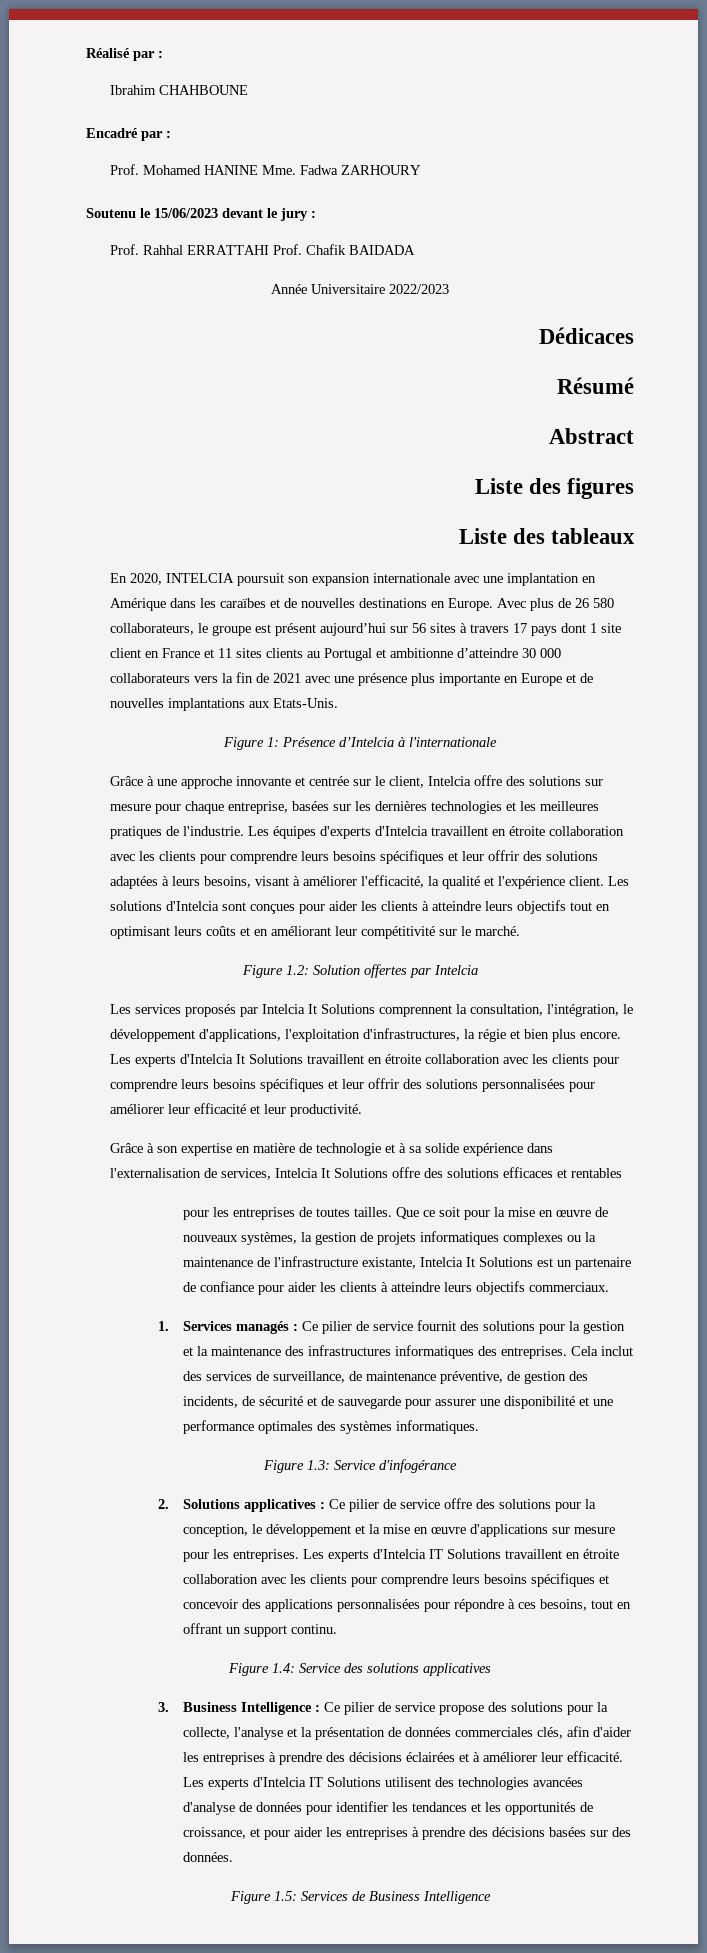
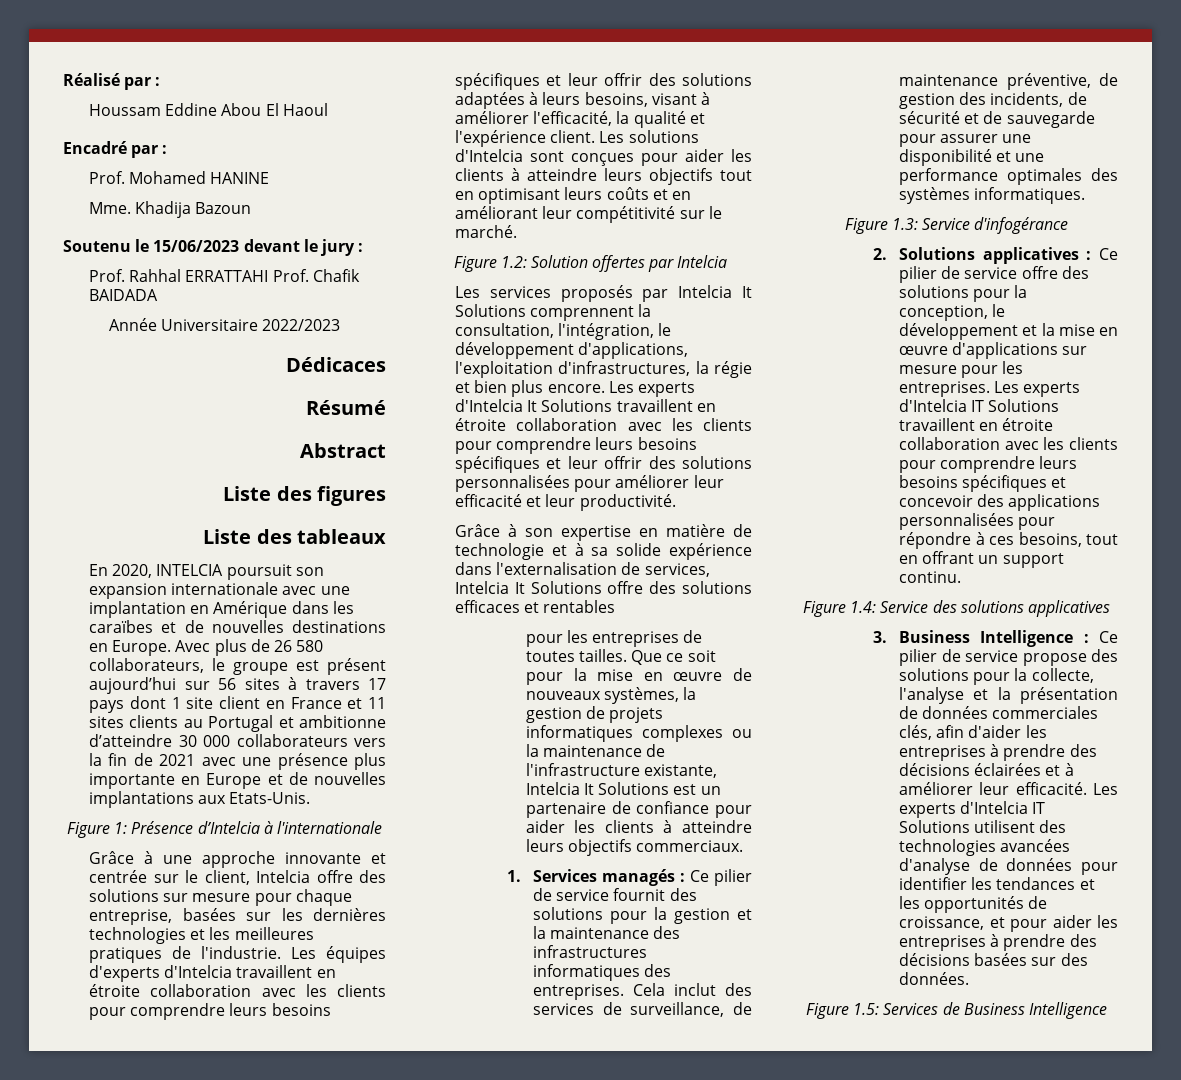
[110,85,249,95] Ibrahim CHAHBOUNE -> [89,103,328,116] Houssam Eddine Abou El Haoul
[262,165,422,175] Mme. Fadwa ZARHOURY -> [89,201,252,218] // Mme. Khadija Bazoun

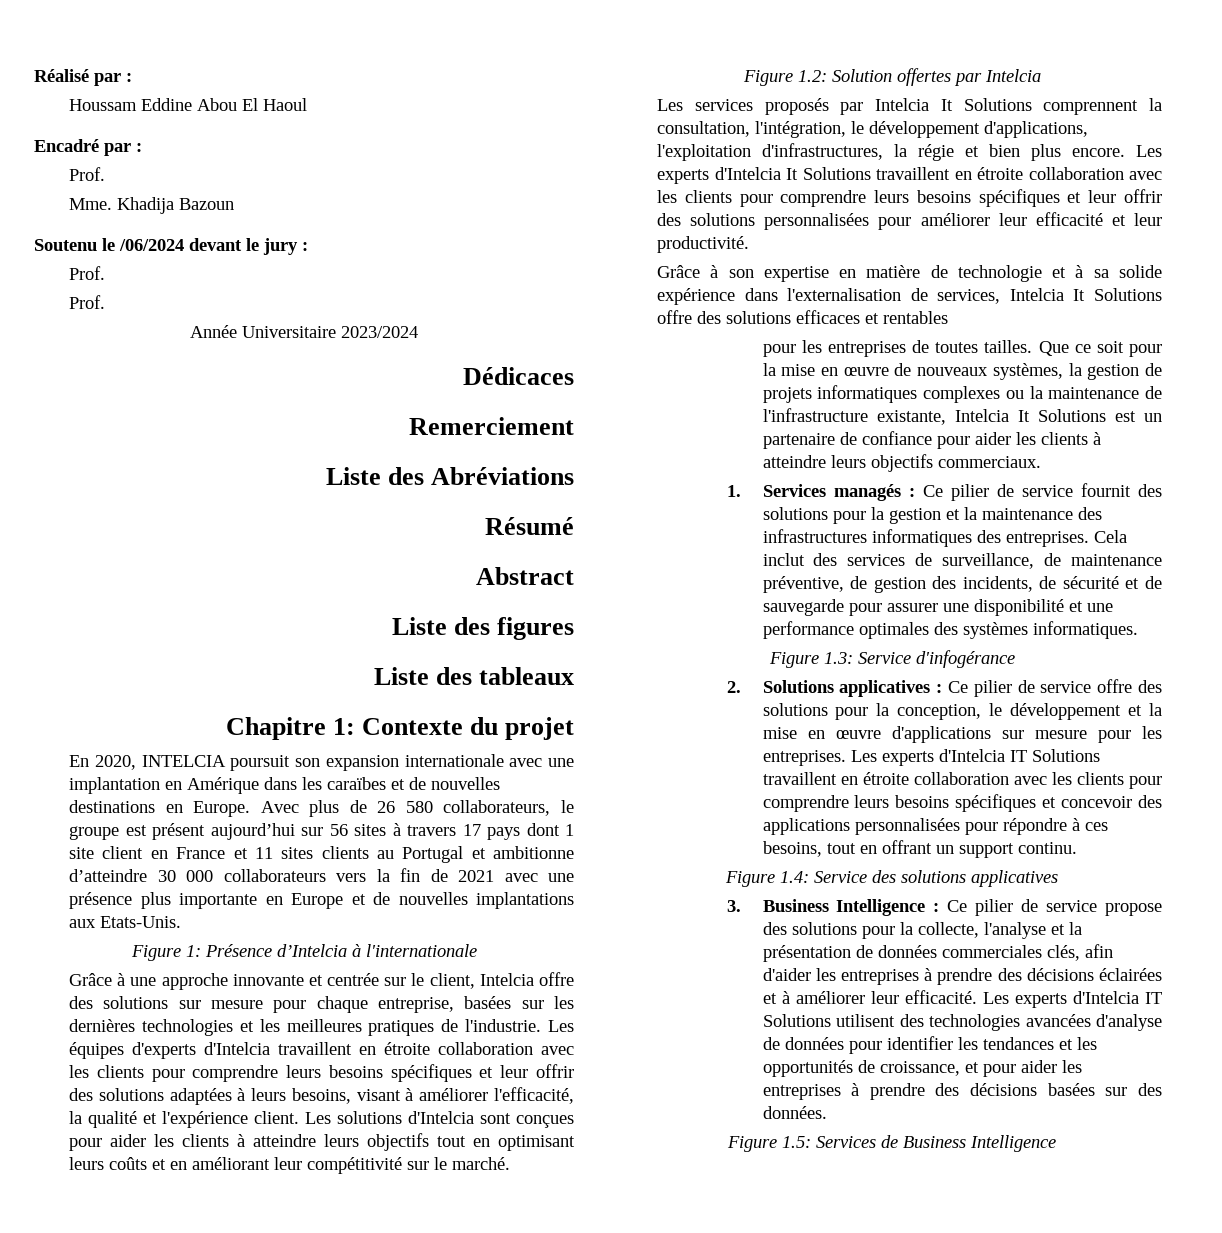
[129,171,270,184] Mohamed HANINE -> (106, 174) none
[153,240,240,252] 15/06/2023 -> [119,239,184,251] /06/2024
[129,269,360,282] [89,289,159,301] Rahhal ERRATTAHI Prof. Chafik BAIDADA -> [69,295,106,309] // Prof.
[262,319,341,331] 2022/2023 -> [341,326,418,338] 2023/2024
(386, 364) none -> [409,417,574,435] [325,467,574,485] // Remerciement // Liste des Abréviations
(386, 536) none -> [225,717,574,740] // Chapitre 1: Contexte du projet

